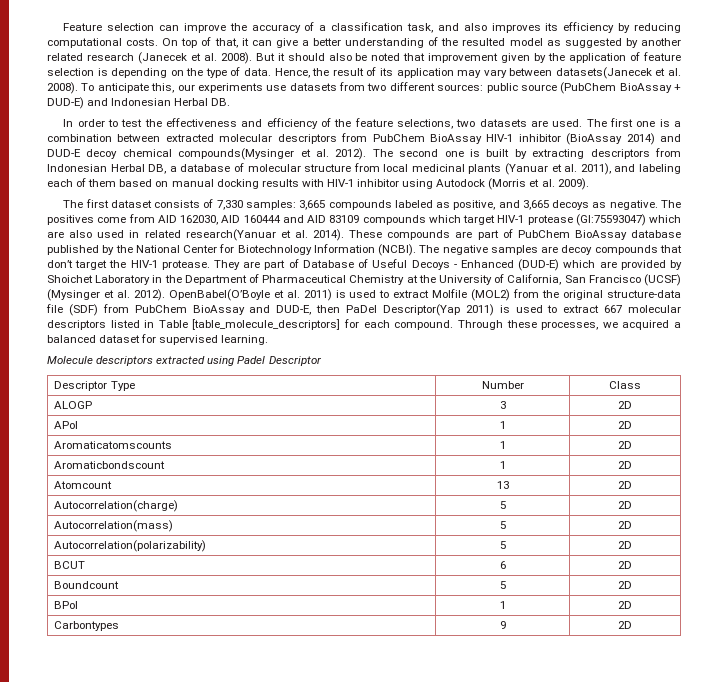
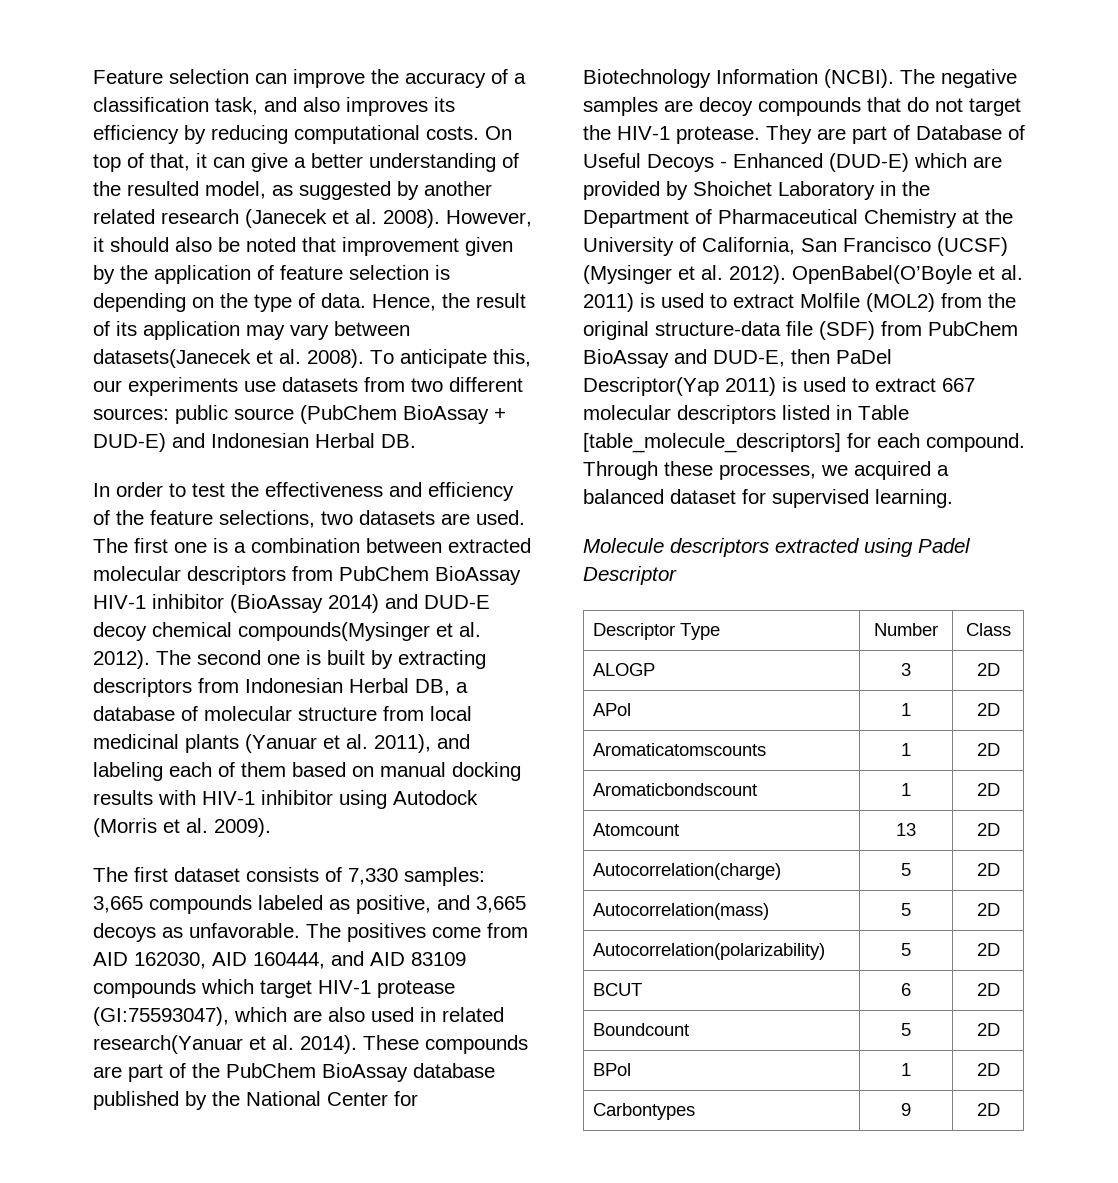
[509,38,543,46] model -> [205,181,266,199] model,
[255,53,275,61] But -> [446,210,532,227] However,
[609,200,658,210] negative. -> [189,923,300,938] unfavorable.
[243,215,281,223] 160444 -> [253,952,325,969] 160444,
[575,214,646,226] (GI:75593047) -> [93,1007,229,1026] (GI:75593047),
(513, 233) none -> [192,1063,220,1078] the
[47,260,73,268] don’t -> [907,97,963,112] do not

